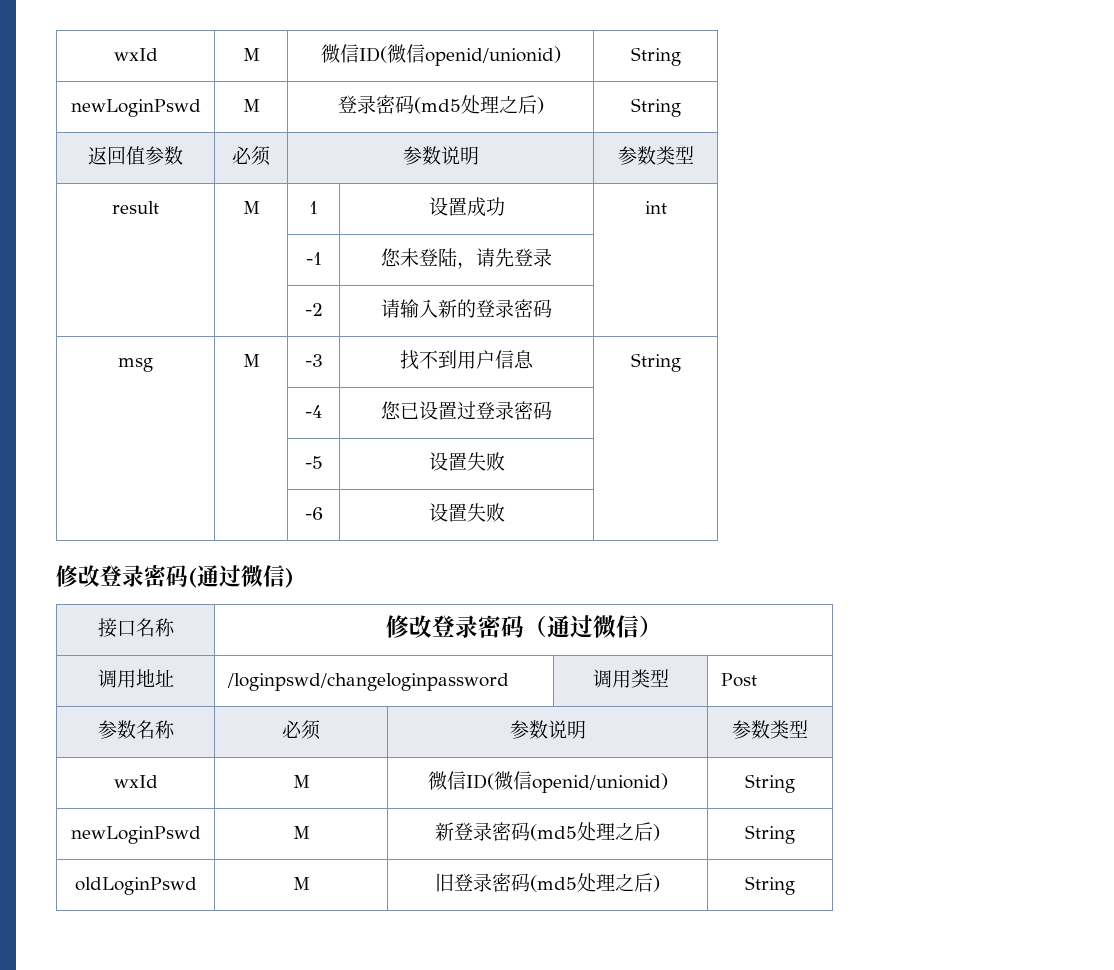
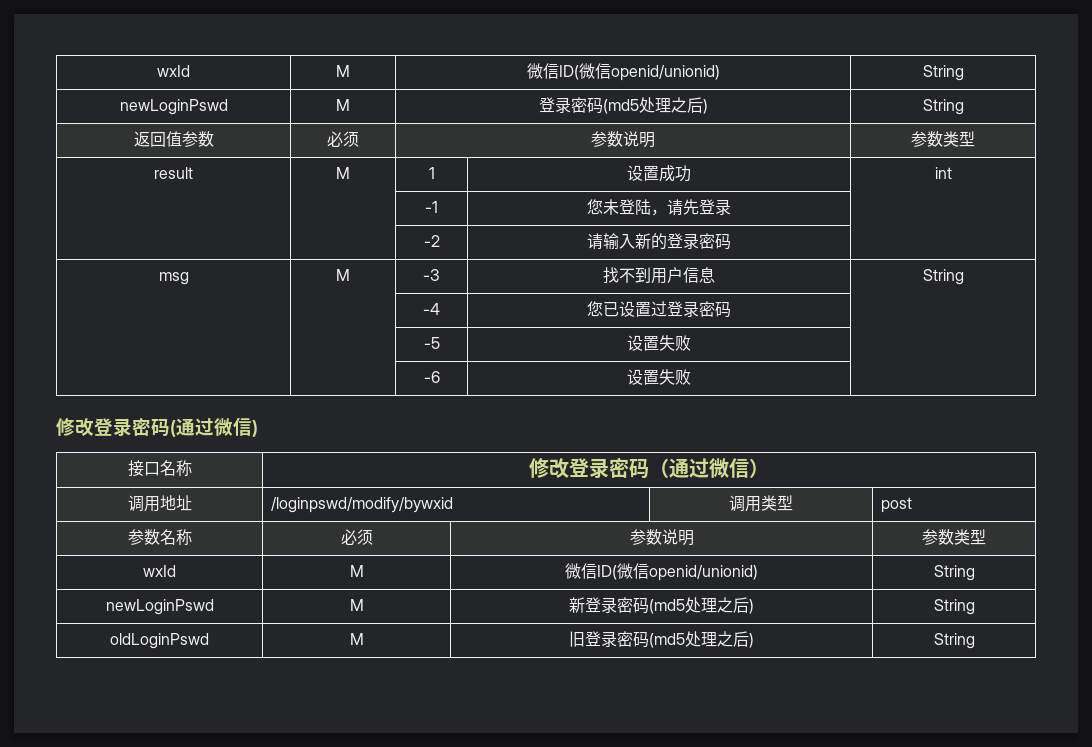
[226,673,509,691] /loginpswd/changeloginpassword -> [271,497,454,513] /loginpswd/modify/bywxid
[720,673,757,687] Post -> [881,497,913,513] post

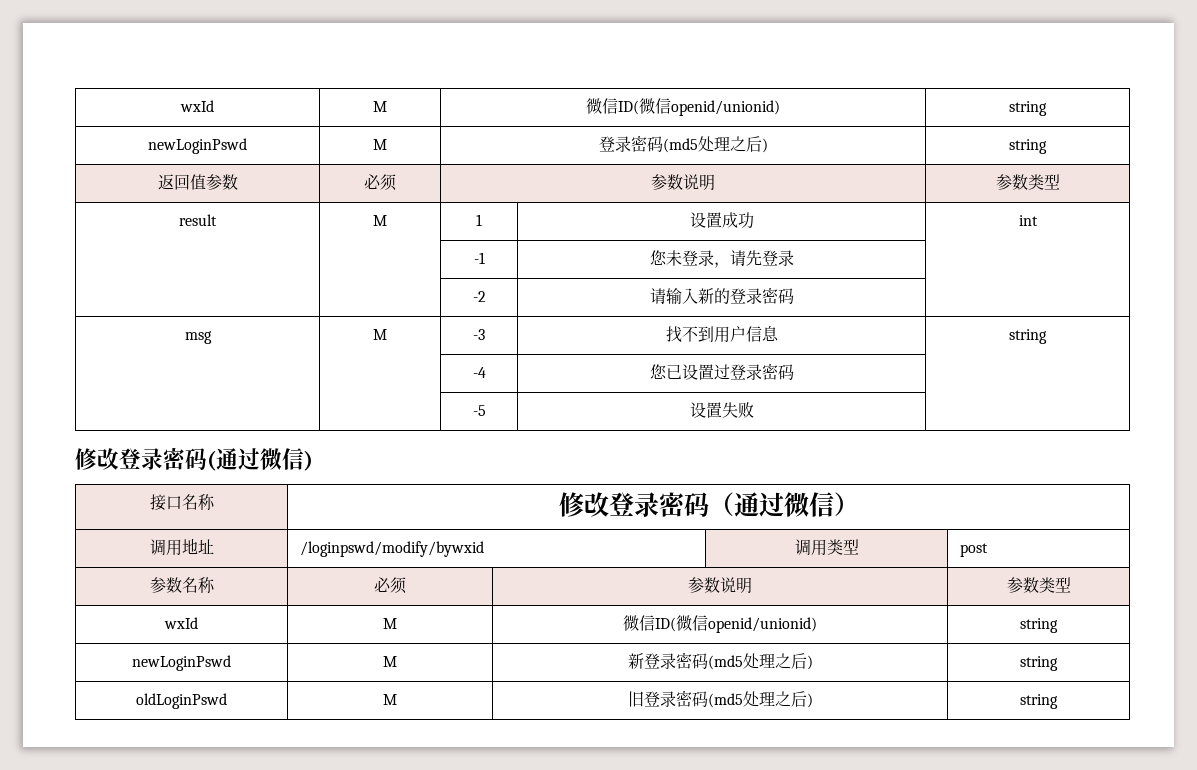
[157,65,190,77] [336,65,350,77] [526,63,720,81] [922,65,964,81] wxId | M | 微信ID(微信openid/unionid) | String -> [180,100,214,112] [373,101,387,112] [586,98,780,116] [1009,101,1047,116] wxId | M | 微信ID(微信openid/unionid) | string
[922,99,964,115] String -> [1009,139,1047,154] string
[635,199,651,215] 陆 -> [697,250,714,266] 录
[922,269,964,285] String -> [1009,329,1047,344] string
[423,371,440,383] [627,369,691,385] // | | -6 | 设置失败 | -> (754, 410) none
[933,565,975,581] String -> [1020,618,1058,633] string
[933,599,975,615] String -> [1020,656,1058,671] string
[933,633,975,649] String -> [1020,694,1058,709] string

